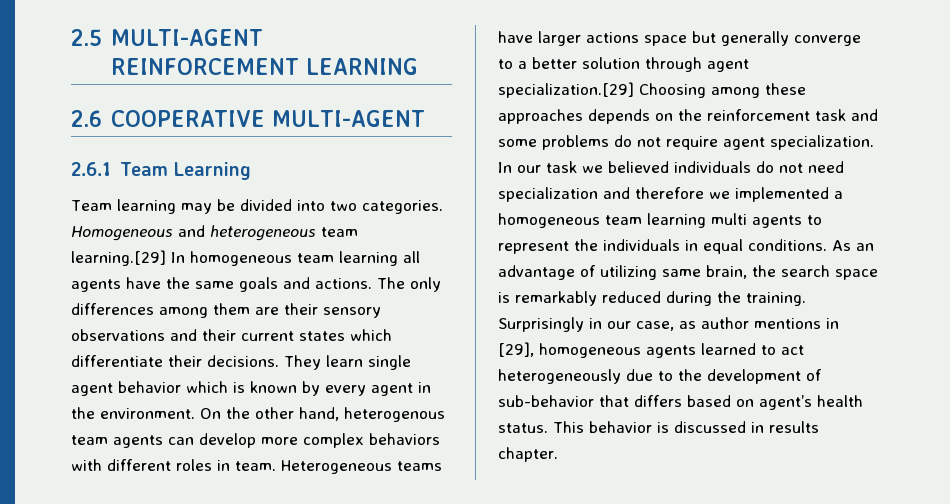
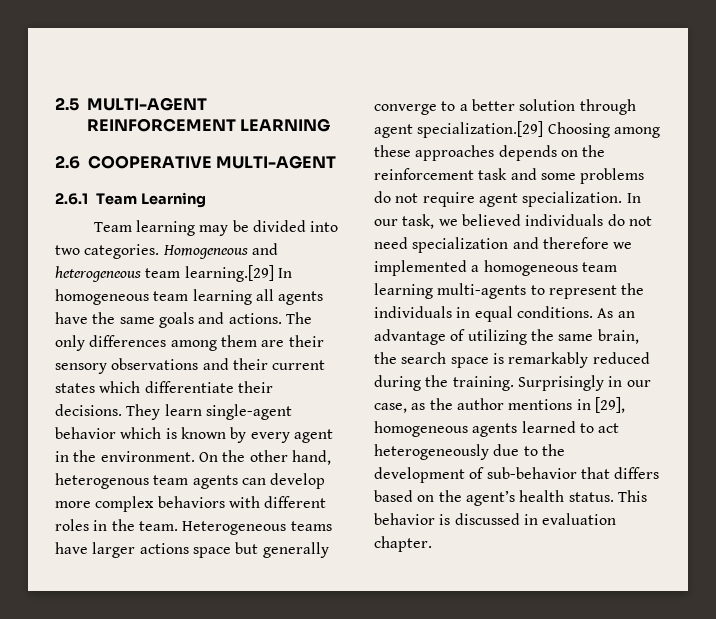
[368,355,411,370] [71,383,113,396] single agent -> [205,404,292,420] single-agent
(230, 465) none -> [111,519,135,531] the
[546,161,577,173] task -> [402,214,435,229] task,
[711,213,802,228] multi agents -> [437,283,527,299] multi-agents
(657, 272) none -> [530,329,554,341] the
(696, 325) none -> [429,398,453,410] the
(754, 403) none -> [438,490,462,502] the
[769,421,819,433] results -> [542,513,617,525] evaluation

